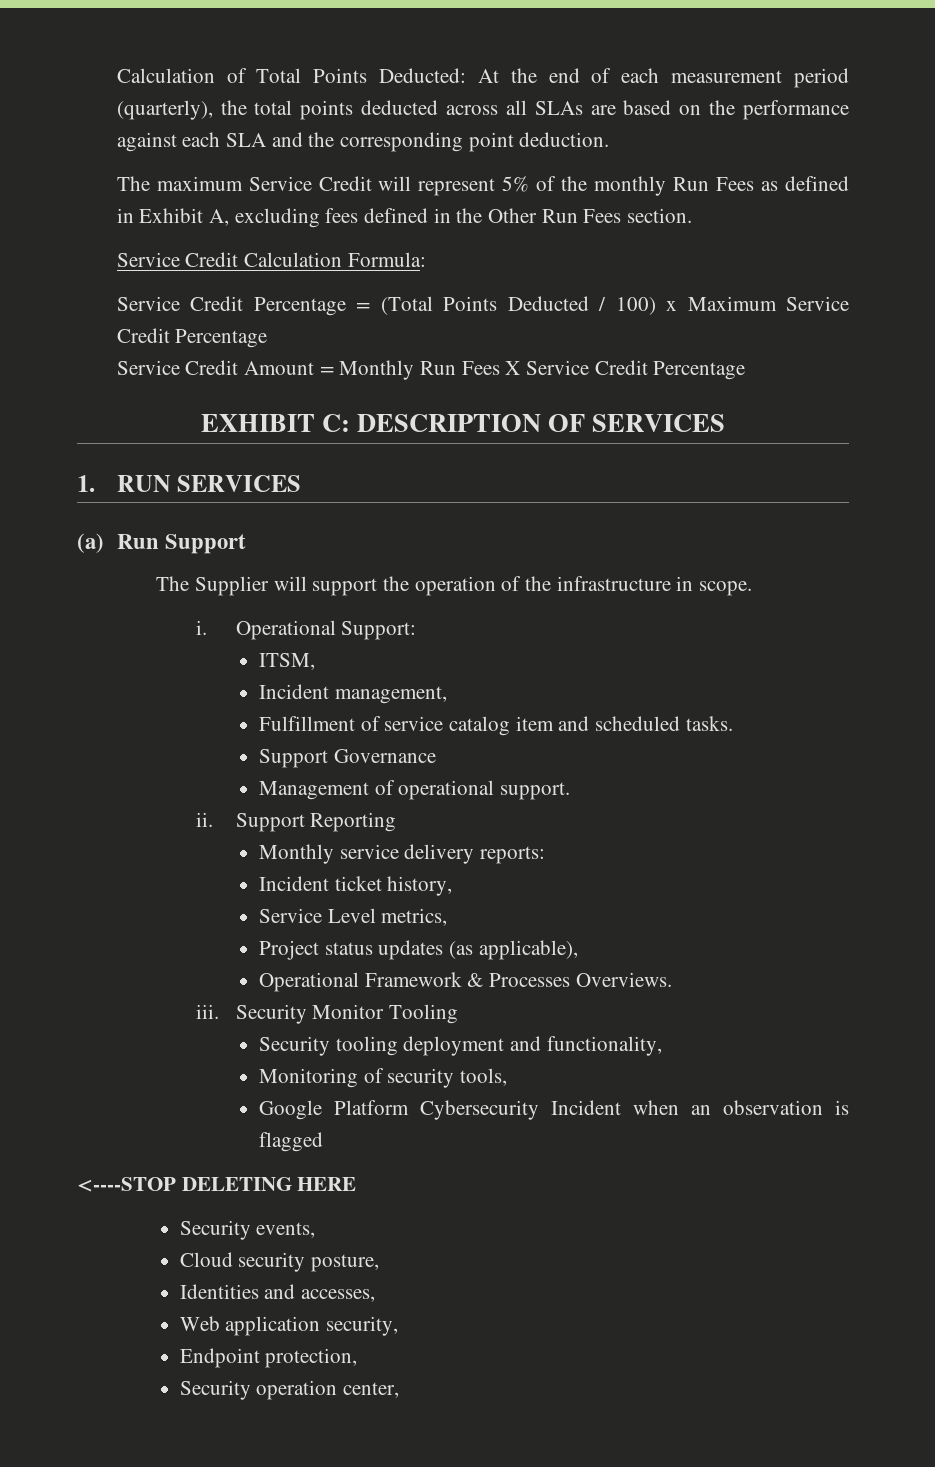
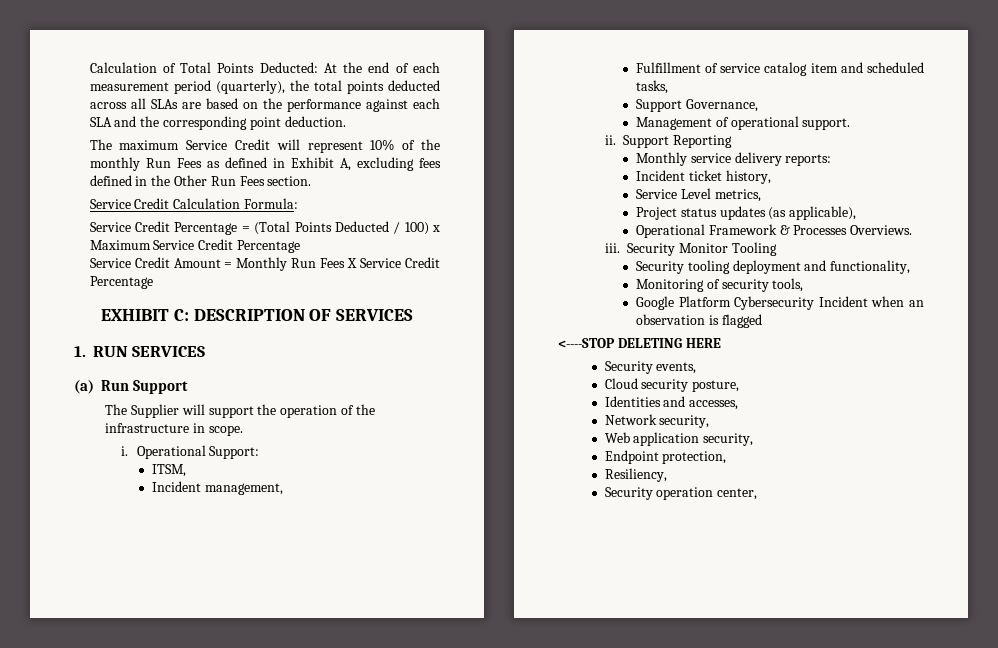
[502,176,530,192] 5% -> [370,139,395,151] 10%
[685,716,733,731] [258,749,436,768] tasks. // Support Governance -> [635,80,668,94] [635,99,758,112] tasks, // Support Governance,
(375, 1295) none -> [604,414,710,428] // Network security,
(358, 1358) none -> [604,468,667,482] // Resiliency,

